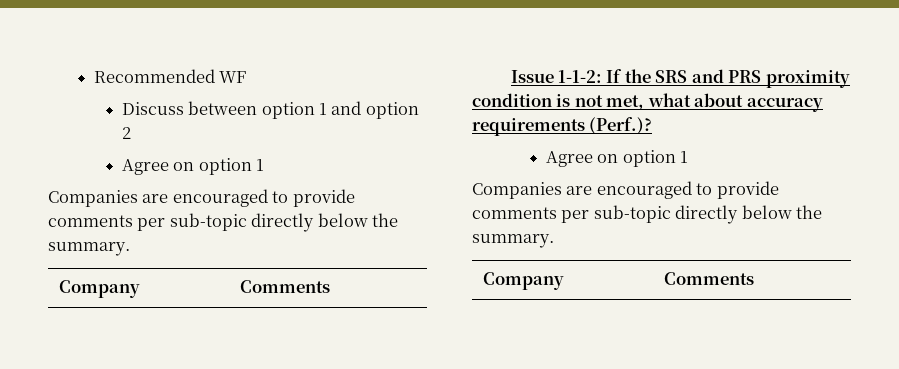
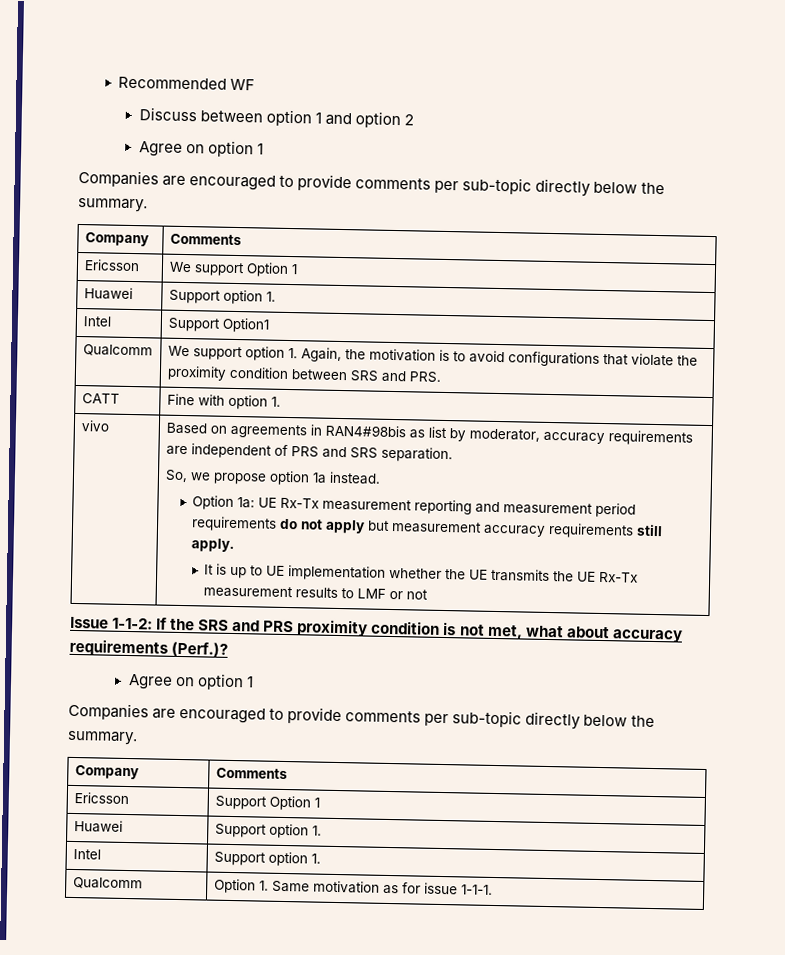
(331, 286) none -> [83,259,140,272] [168,261,298,277] [83,287,133,301] [168,289,276,305] [82,316,112,327] [167,317,269,333] [82,344,153,357] [167,345,698,367] [166,365,442,383] [81,393,120,404] [166,393,281,410] [80,420,110,432] [165,422,693,446] [165,443,453,463] [164,469,381,486] [192,495,637,518] [191,516,664,539] [191,538,236,553] [204,563,639,583] [203,585,429,600] // Ericsson | We support Option 1 // Huawei | Support option 1. // Intel | Support Option1 // Qualcomm | We support option 1. Again, the motivation is to avoid configurations that violate the proximity condition between SRS and PRS. // CATT | Fine with option 1. // vivo | Based on agreements in RAN4#98bis as list by moderator, accuracy requirements are independent of PRS and SRS separation. // So, we propose option 1a instead. // Option 1a: UE Rx-Tx measurement reporting and measurement period requirements do not apply but measurement accuracy requirements still apply. // It is up to UE implementation whether the UE transmits the UE Rx-Tx measurement results to LMF or not
(755, 278) none -> [73,791,129,805] [214,795,320,811] [73,819,123,833] [214,823,322,839] [72,848,101,860] [213,851,321,867] [72,876,143,890] [213,878,493,895] // Ericsson | Support Option 1 // Huawei | Support option 1. // Intel | Support option 1. // Qualcomm | Option 1. Same motivation as for issue 1-1-1.

